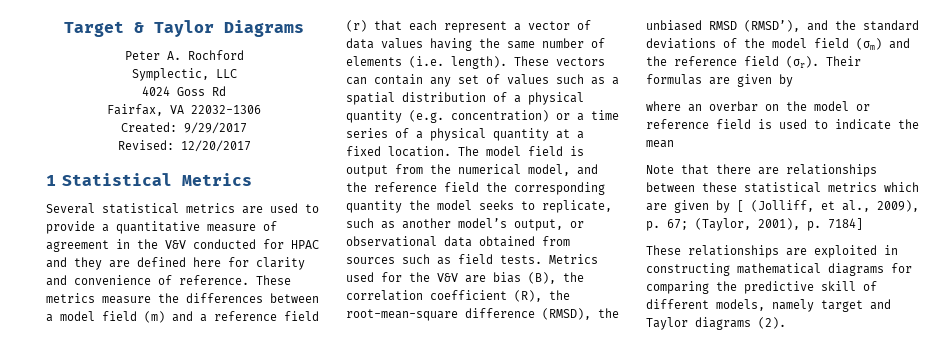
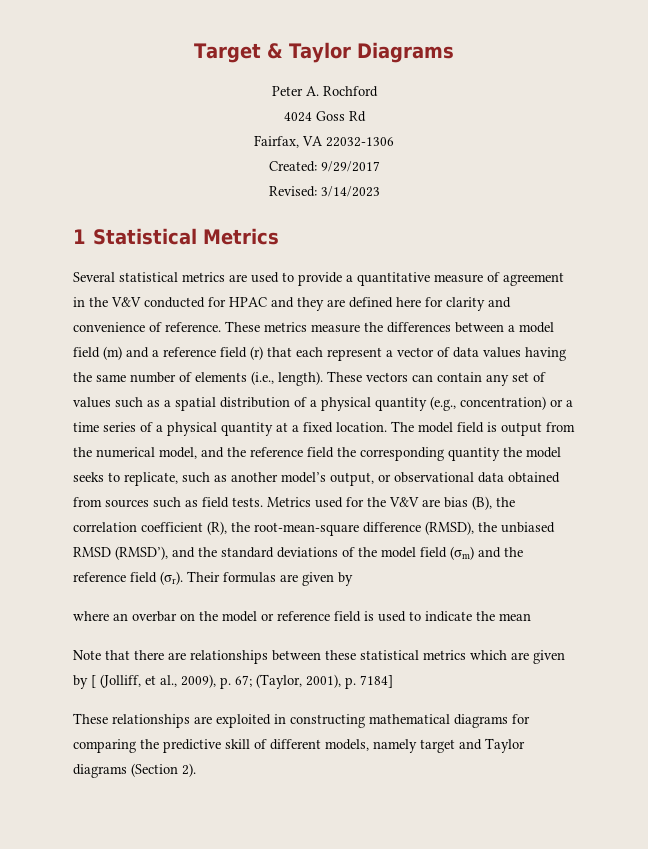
[131,68,237,81] // Symplectic, LLC -> (378, 91) none
[180,140,251,152] 12/20/2017 -> [320,186,380,197] 3/14/2023
[409,56,444,68] (i.e. -> [251,371,274,385] (i.e.,
[409,110,444,123] (e.g. -> [430,396,456,411] (e.g.,
[758,317,786,329] (2). -> [131,763,196,777] (Section 2).

